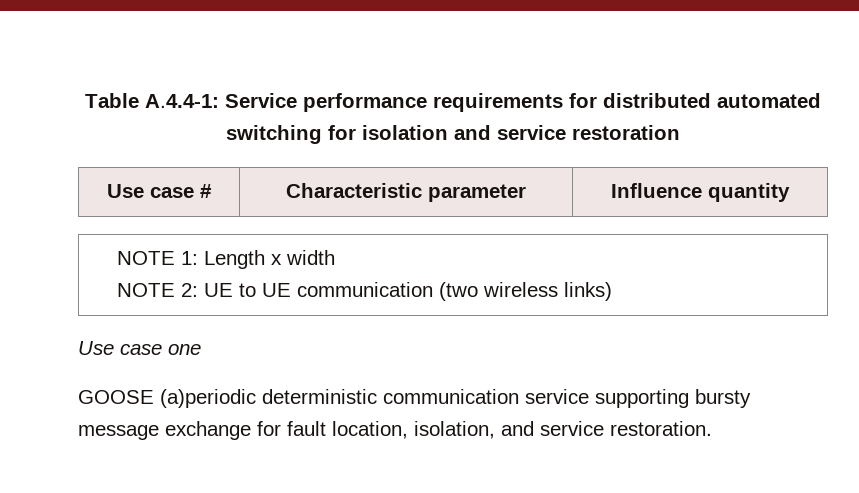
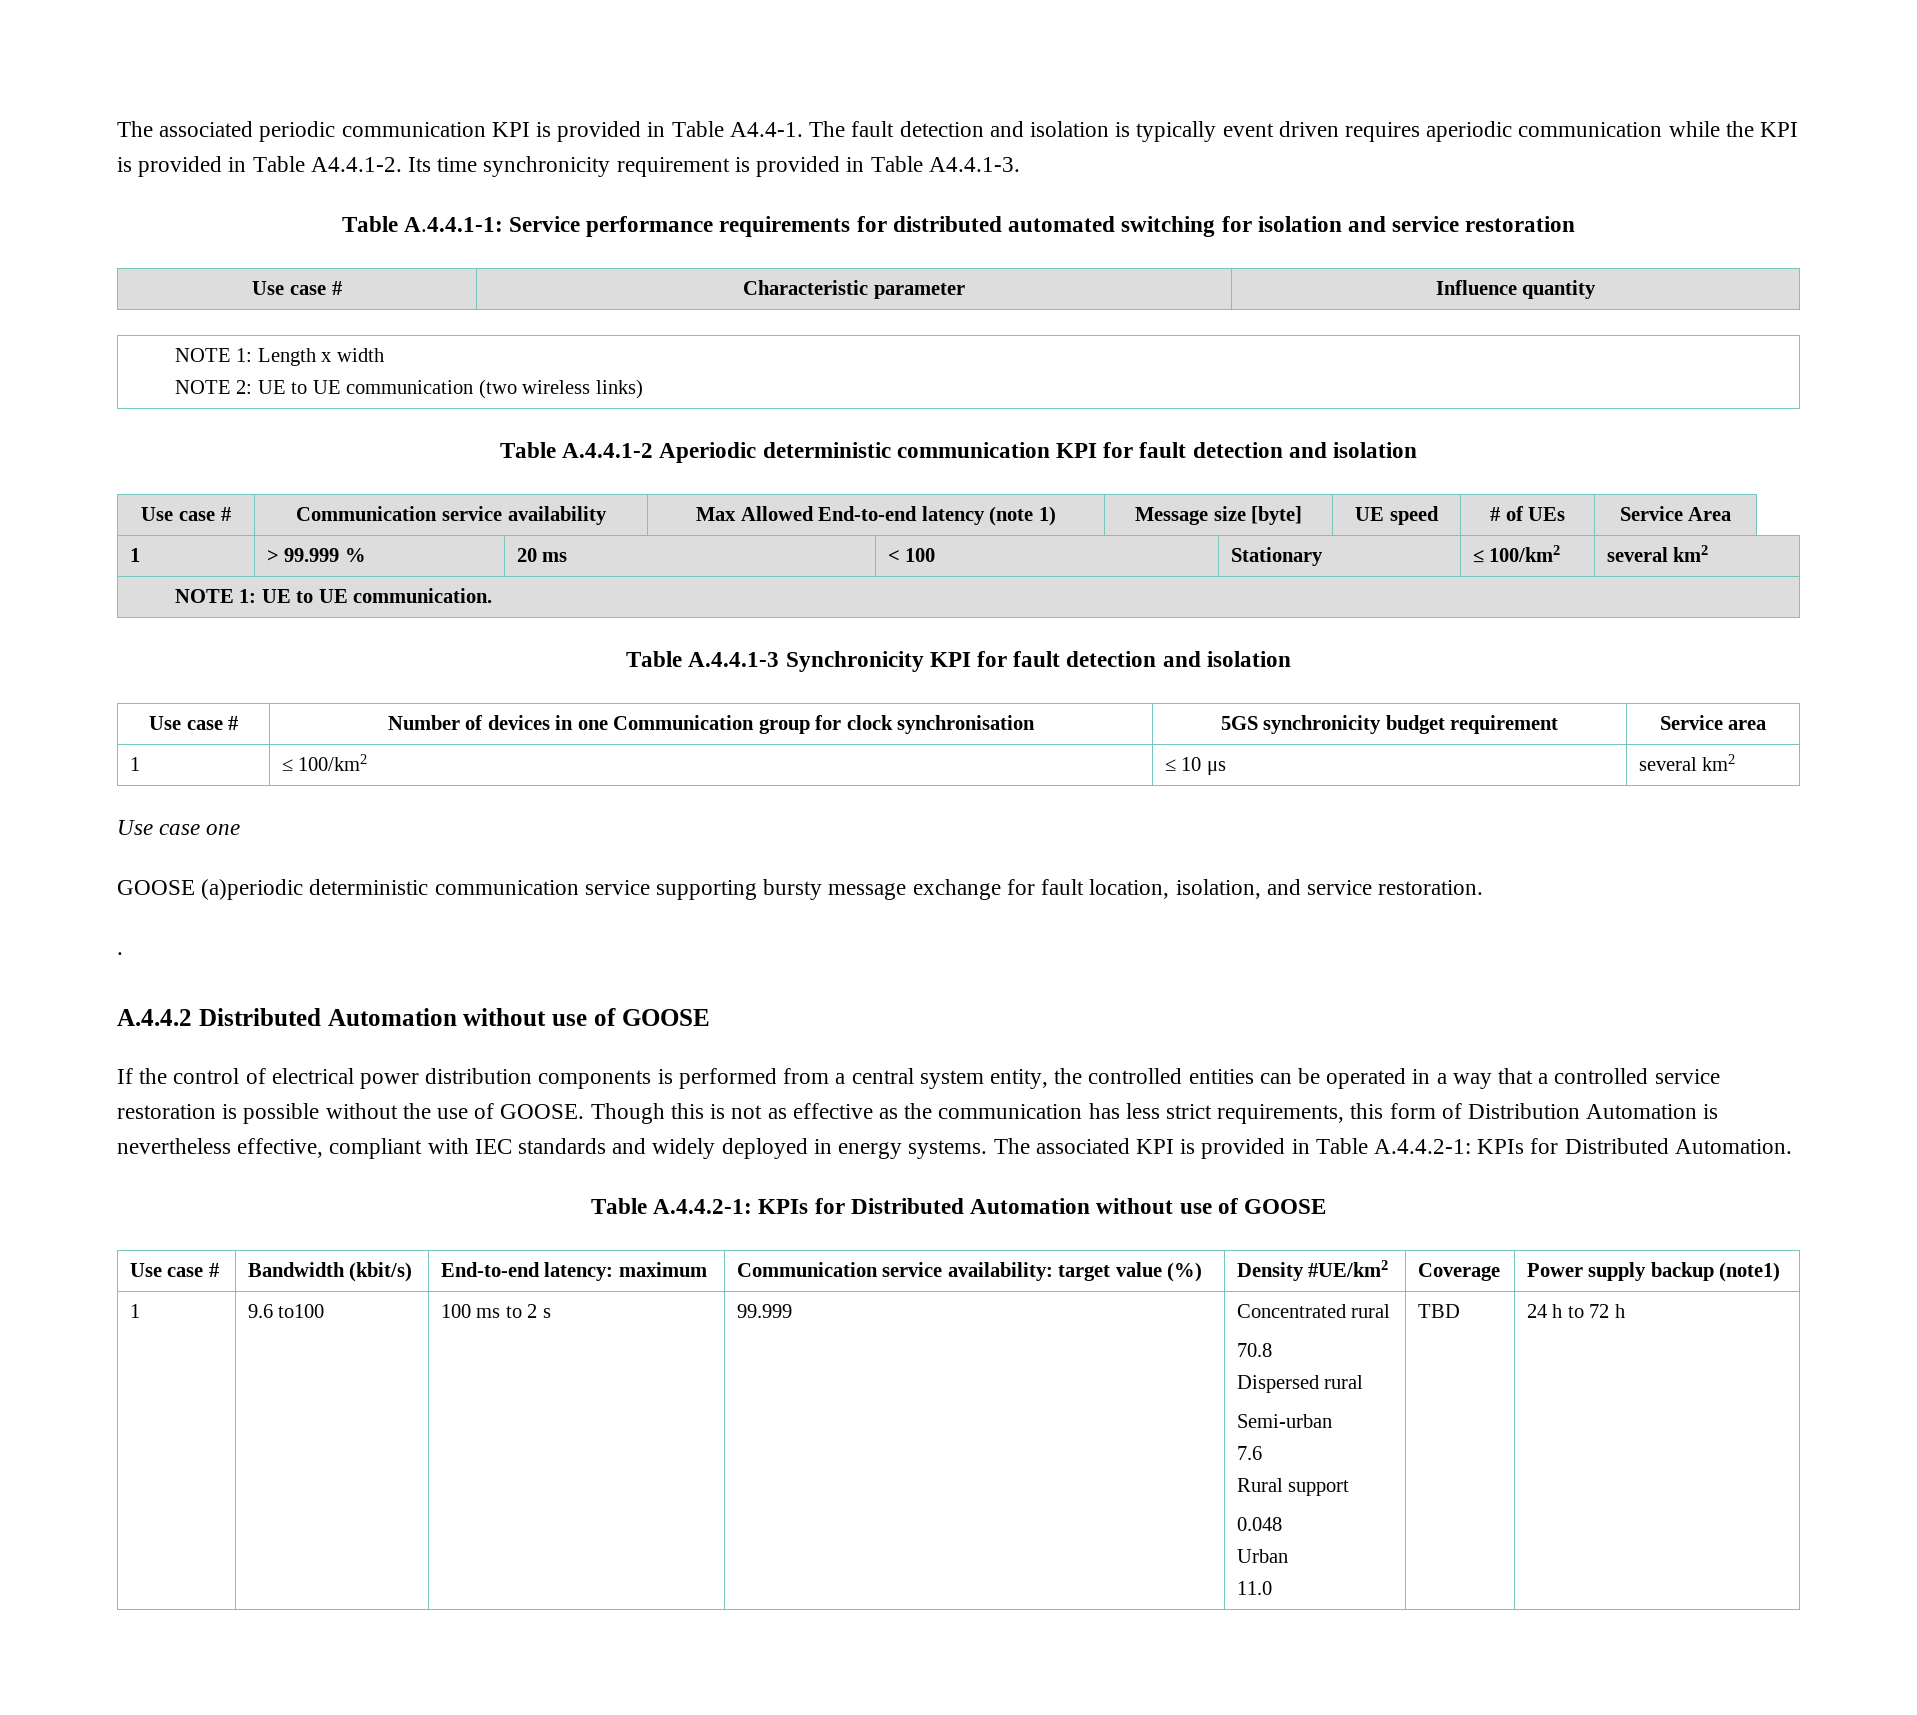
[85,93,219,108] Table A.4.4-1: -> [117,121,1799,142] [117,156,1020,177] [341,216,503,232] The associated periodic communication KPI is provided in Table A4.4-1. The fault detection and isolation is typically event driven requires aperiodic communication while the KPI is provided in Table A4.4.1-2. Its time synchronicity requirement is provided in Table A4.4.1-3. // Table A.4.4.1-1:
(612, 291) none -> [499,442,1418,463] [141,507,231,521] [296,506,607,525] [696,506,1056,526] [1134,506,1303,525] [1355,506,1439,525] [1489,506,1566,521] [1619,506,1732,521] [129,548,140,562] [266,548,366,562] [516,548,568,562] [887,548,936,562] [1230,547,1323,566] [1472,545,1561,563] [1606,545,1709,562] [174,588,493,603] [626,651,1291,672] [148,716,239,730] [387,715,1036,734] [1220,715,1559,734] [1659,715,1767,730] [129,757,140,771] [281,754,368,771] [1164,757,1226,775] [1638,754,1736,771] // Table A.4.4.1-2 Aperiodic deterministic communication KPI for fault detection and isolation // Use case # | Communication service availability | Max Allowed End-to-end latency (note 1) | Message size [byte] | UE speed | # of UEs | Service Area // 1 | > 99.999 % | 20 ms | < 100 | Stationary | ≤ 100/km2 | several km2 // NOTE 1: UE to UE communication. // Table A.4.4.1-3 Synchronicity KPI for fault detection and isolation // Use case # | Number of devices in one Communication group for clock synchronisation | 5GS synchronicity budget requirement | Service area // 1 | ≤ 100/km2 | ≤ 10 μs | several km2
(712, 428) none -> [117,952,123,955] [117,1008,710,1026] [117,1068,1720,1089] [117,1103,1719,1124] [117,1138,1792,1159] [591,1198,1326,1214] [129,1263,219,1277] [247,1262,413,1282] [440,1262,707,1281] [736,1262,1203,1282] [1236,1260,1389,1281] [1417,1263,1500,1281] [1526,1262,1781,1282] [129,1304,140,1318] [247,1304,325,1318] [440,1304,551,1318] [736,1304,792,1318] [1236,1304,1391,1318] [1236,1343,1272,1357] [1236,1375,1364,1393] [1236,1414,1332,1428] [1236,1446,1262,1460] [1236,1478,1350,1496] [1236,1517,1282,1531] [1236,1549,1288,1563] [1236,1581,1272,1595] [1417,1304,1460,1318] [1526,1304,1625,1318] // . // A.4.4.2 Distributed Automation without use of GOOSE // If the control of electrical power distribution components is performed from a central system entity, the controlled entities can be operated in a way that a controlled service restoration is possible without the use of GOOSE. Though this is not as effective as the communication has less strict requirements, this form of Distribution Automation is nevertheless effective, compliant with IEC standards and widely deployed in energy systems. The associated KPI is provided in Table A.4.4.2-1: KPIs for Distributed Automation. // Table A.4.4.2-1: KPIs for Distributed Automation without use of GOOSE // Use case # | Bandwidth (kbit/s) | End-to-end latency: maximum | Communication service availability: target value (%) | Density #UE/km2 | Coverage | Power supply backup (note1) // 1 | 9.6 to100 | 100 ms to 2 s | 99.999 | Concentrated rural // 70.8 // Dispersed rural // Semi-urban // 7.6 // Rural support // 0.048 // Urban // 11.0 | TBD | 24 h to 72 h

